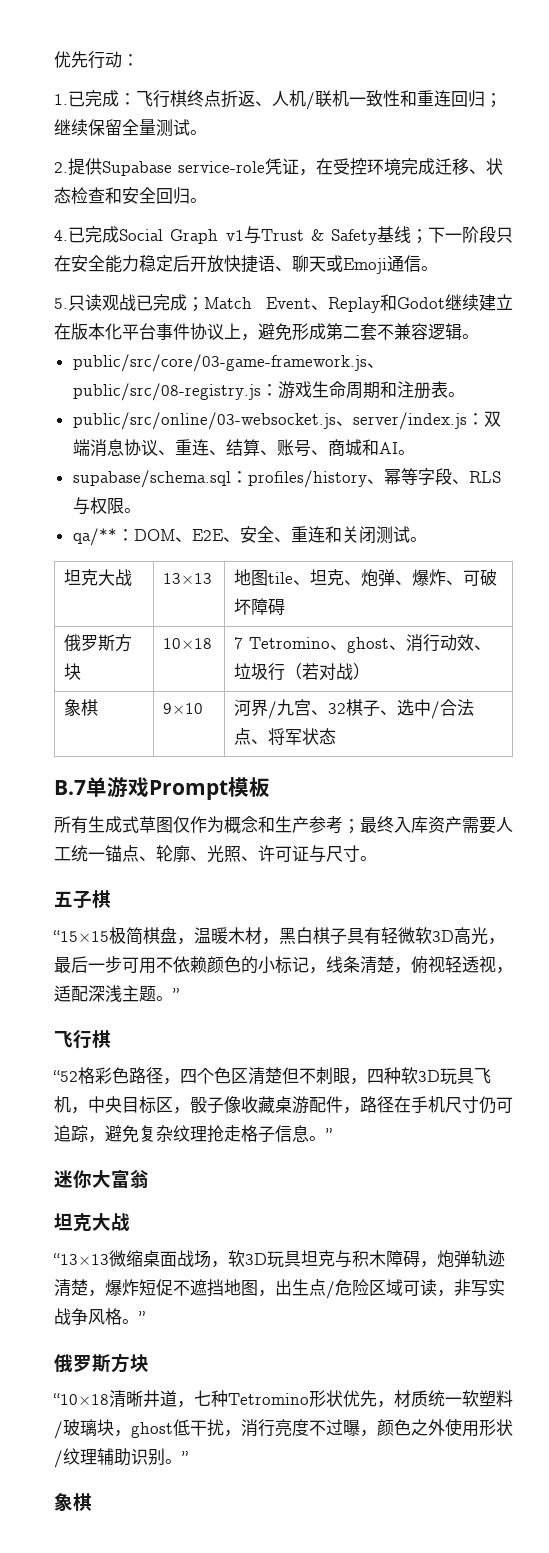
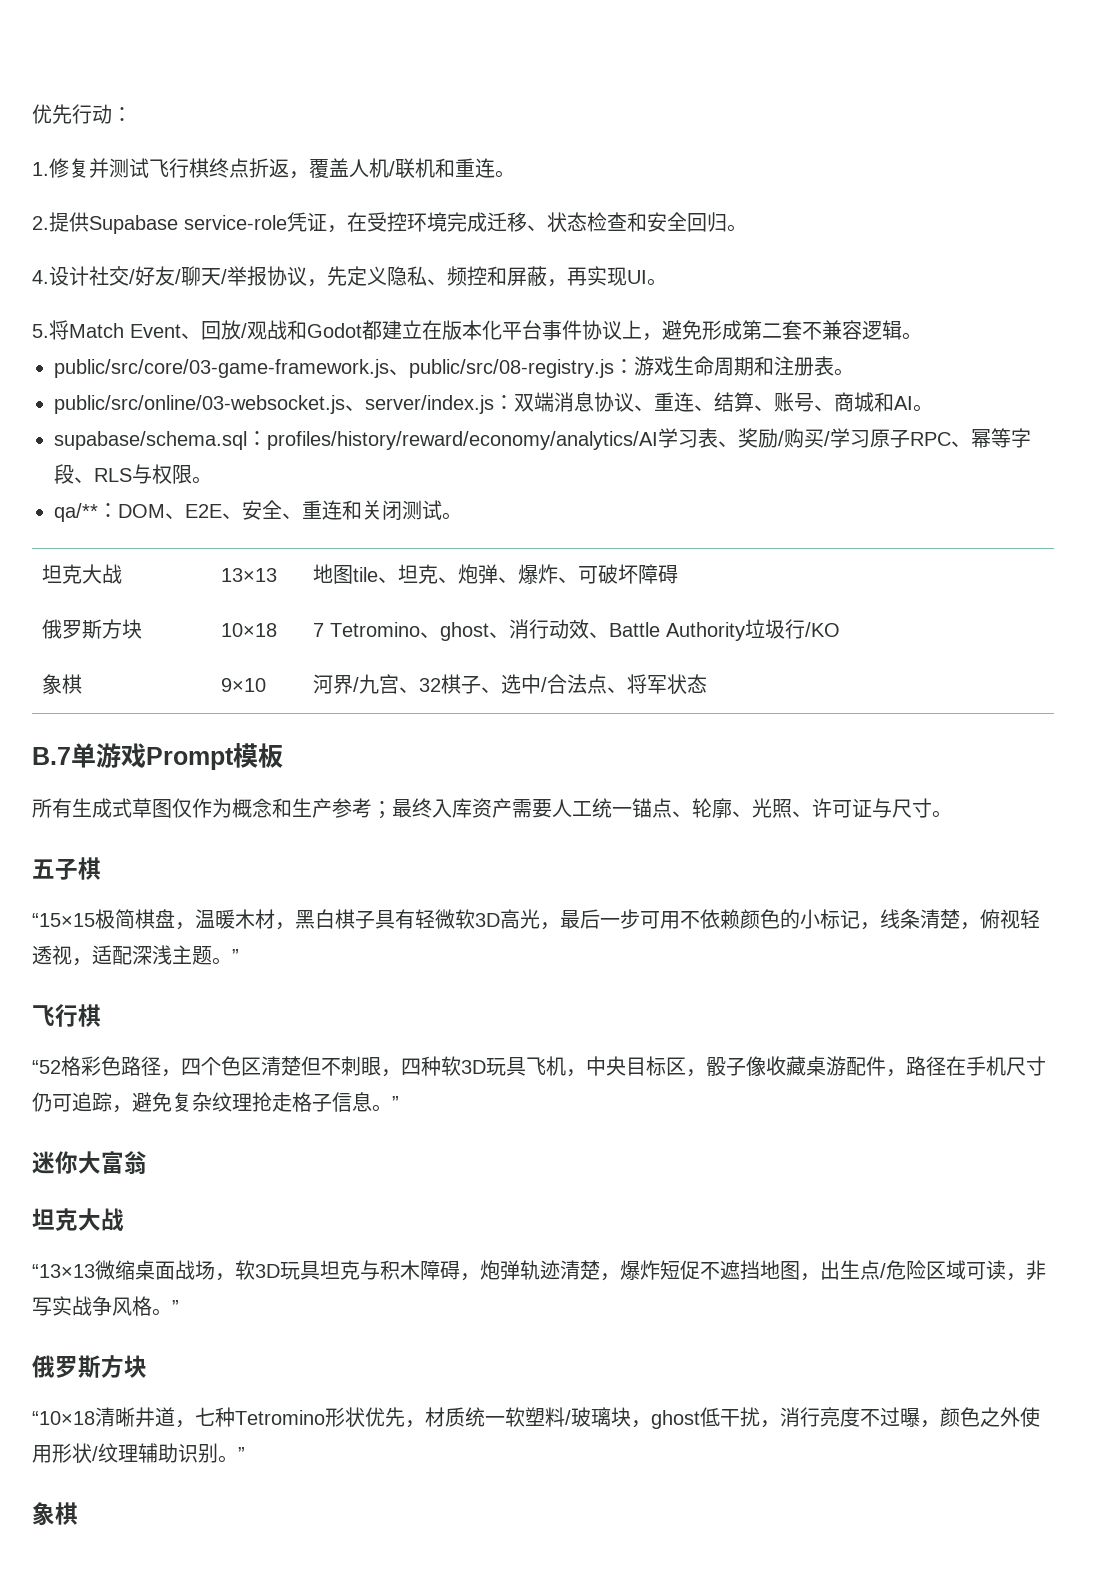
[68,90,136,107] 已完成： -> [49,158,149,178] 修复并测试
[255,101,272,106] 、 -> [289,158,349,179] ，覆盖
[349,90,502,108] [54,119,190,137] 一致性和重连回归；继续保留全量测试 -> [435,158,495,178] 和重连
[68,226,513,245] [54,255,438,274] [54,294,479,313] 已完成Social Graph v1与Trust & Safety基线；下一阶段只在安全能力稳定后开放快捷语、聊天或Emoji通信。 // 5.只读观战已完成；Match Event、Replay和Godot继续 -> [49,266,667,287] [32,320,382,340] 设计社交/好友/聊天/举报协议，先定义隐私、频控和屏蔽，再实现UI。 // 5.将Match Event、回放/观战和Godot都
[247,470,367,488] profiles/history -> [267,428,951,450] profiles/history/reward/economy/analytics/AI学习表、奖励/购买/学习原子RPC
[234,663,371,681] 垃圾行（若对战） -> [608,619,840,641] Battle Authority垃圾行/KO

